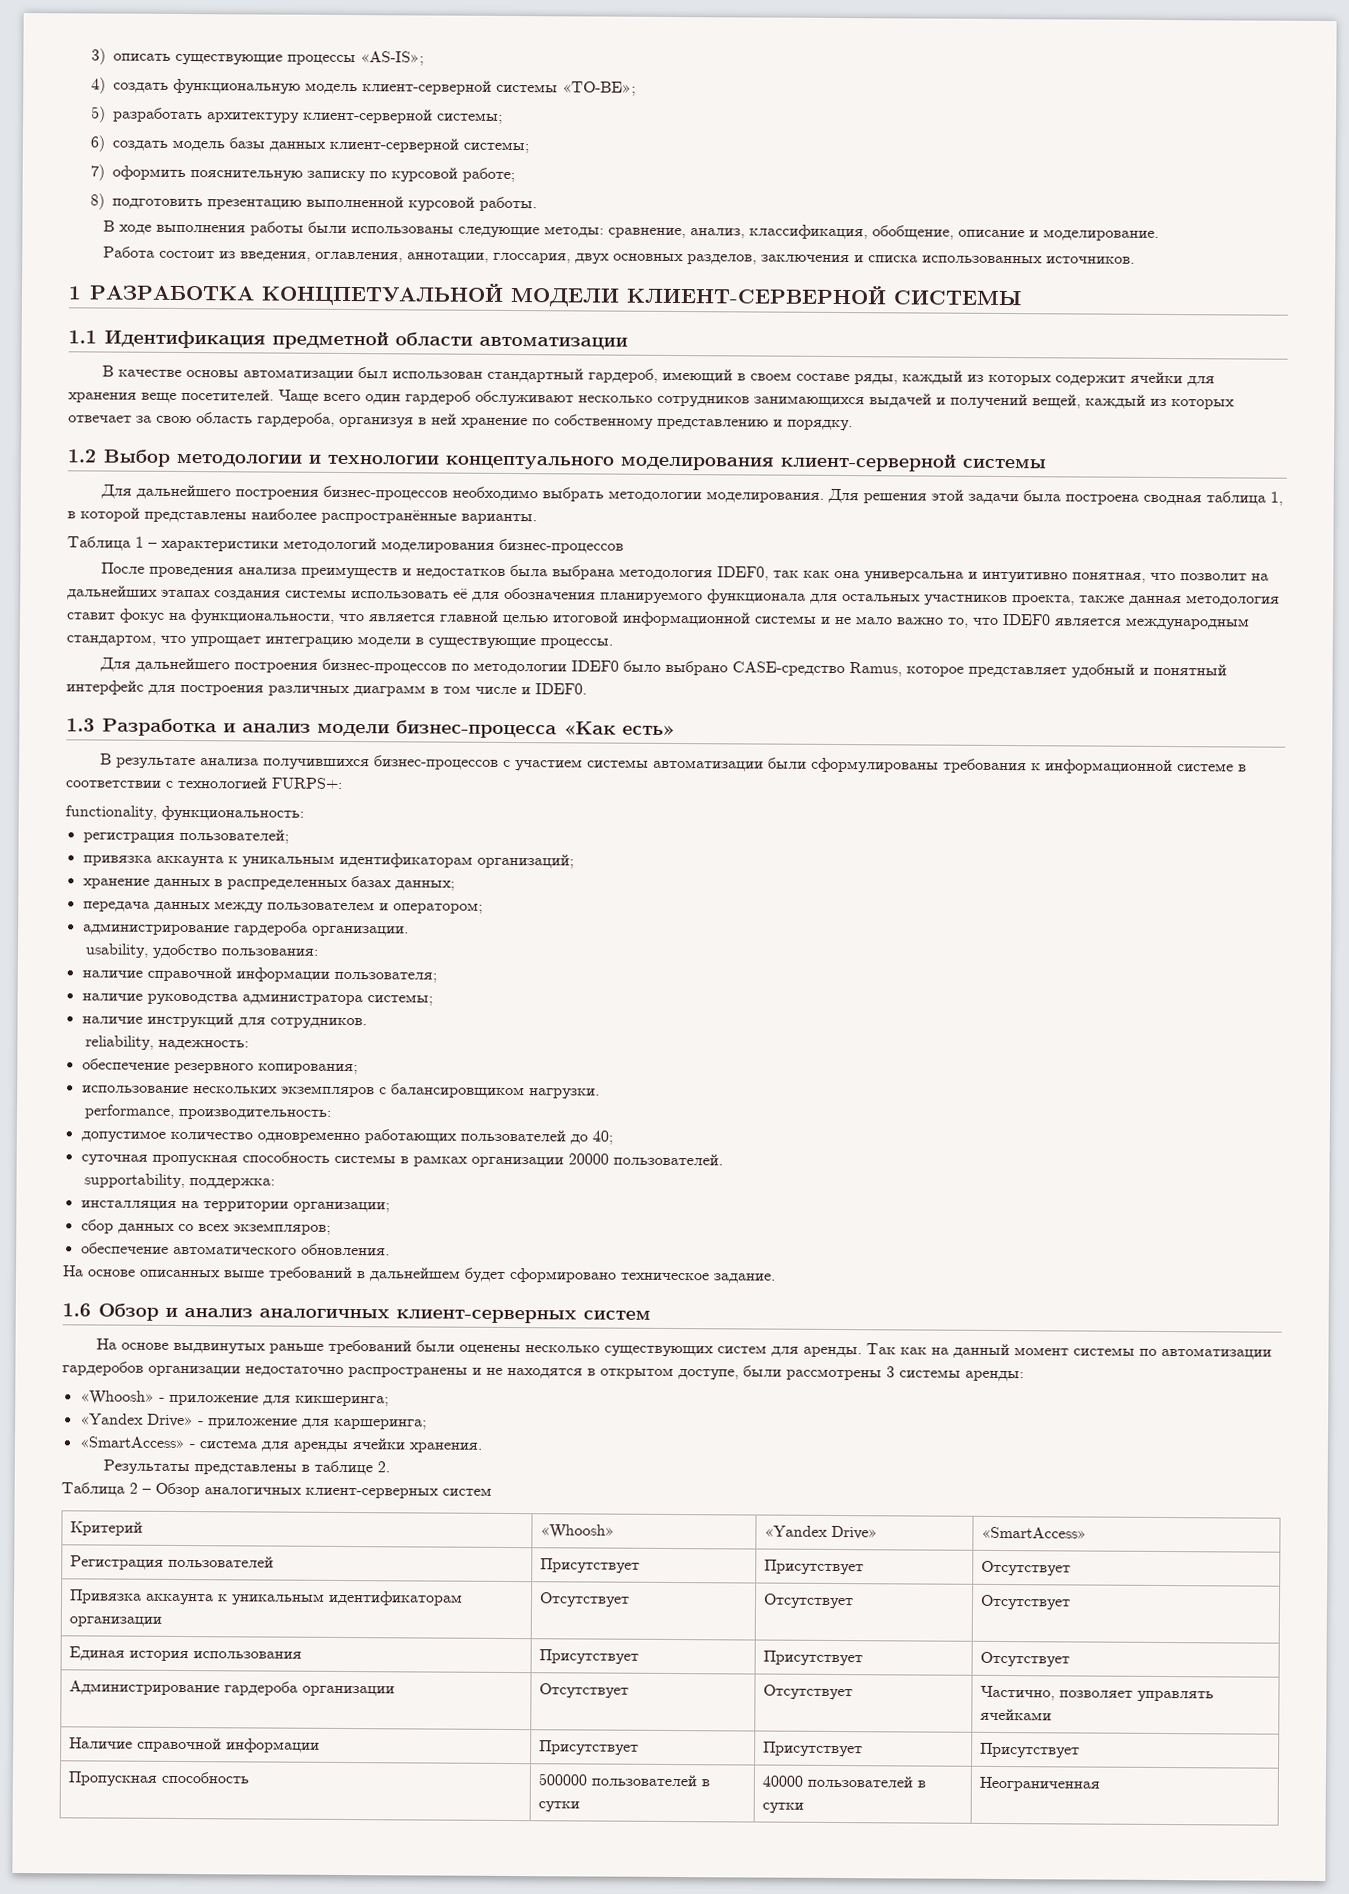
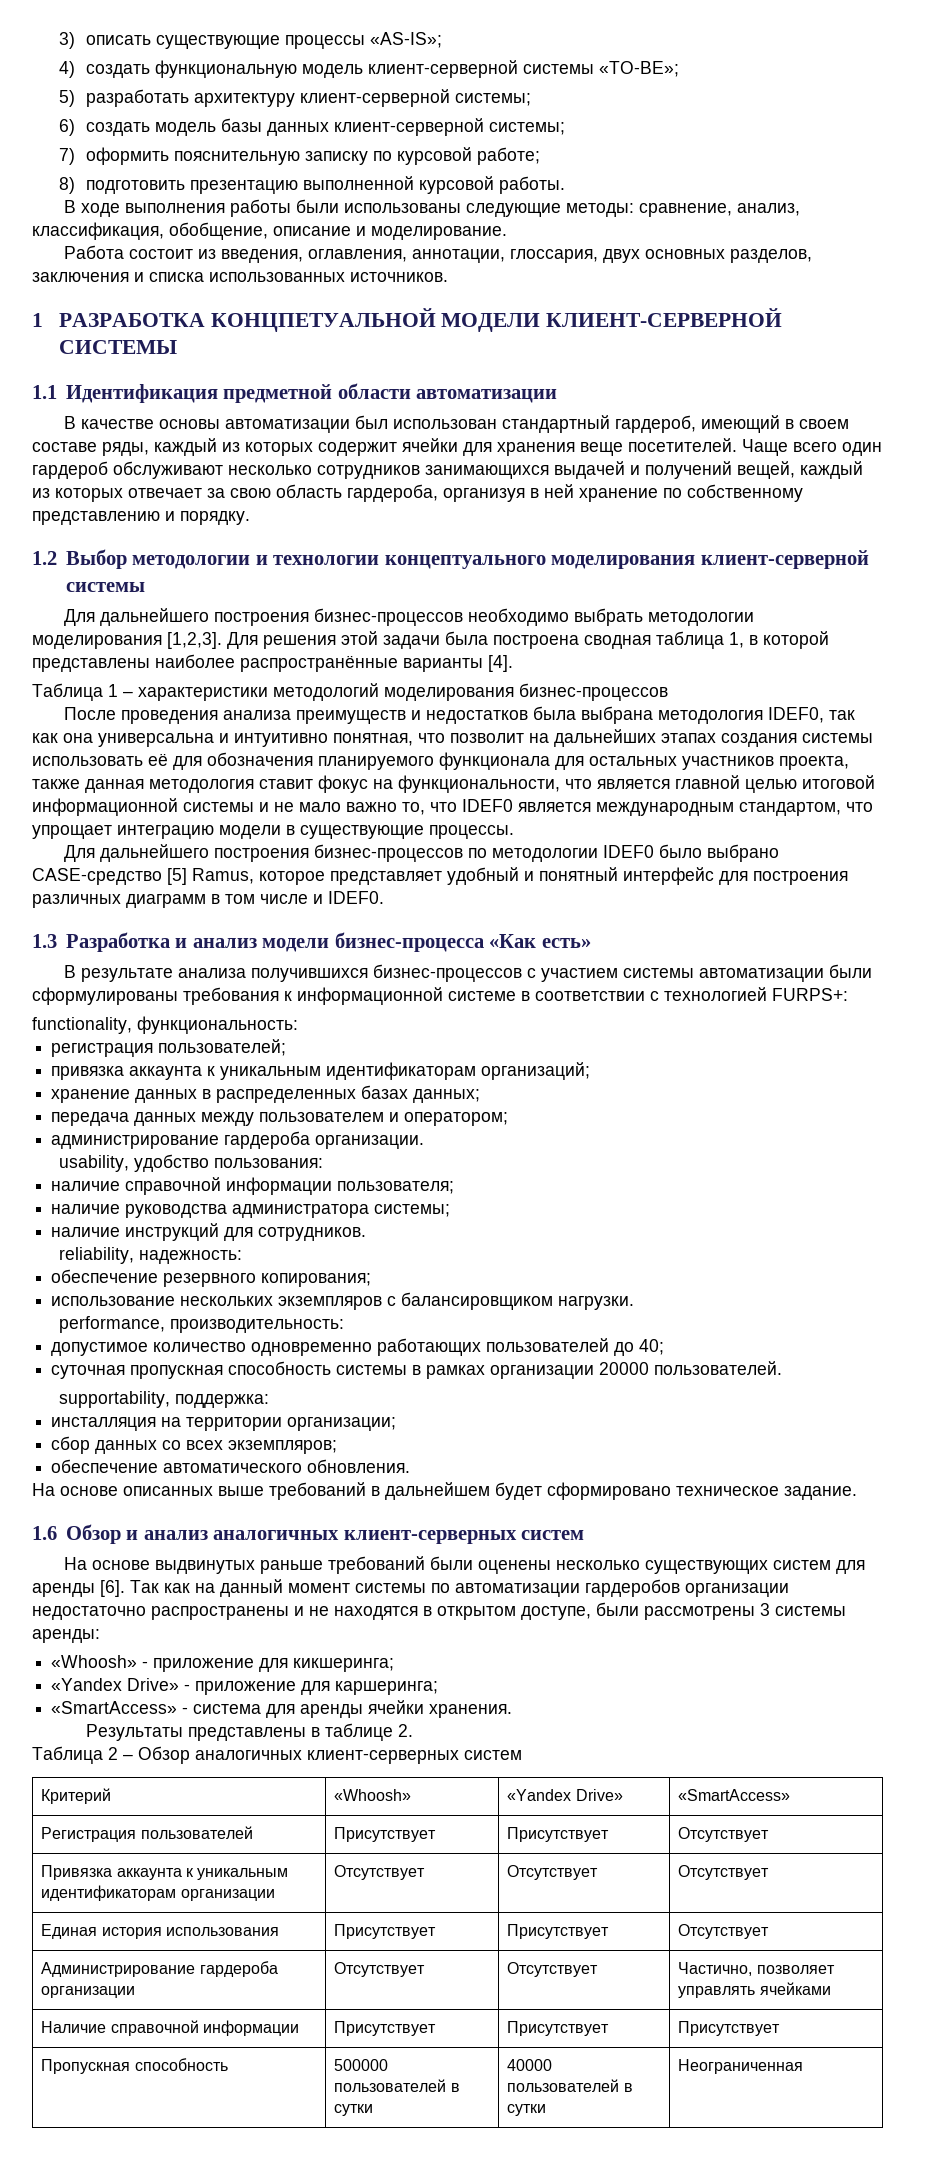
[706,491,825,503] моделирования. -> [32,632,222,649] моделирования [1,2,3].
[461,513,537,525] варианты. -> [403,655,513,672] варианты [4].
(846, 669) none -> [167,868,187,885] [5]
[803,1346,863,1358] аренды. -> [32,1580,125,1597] аренды [6].

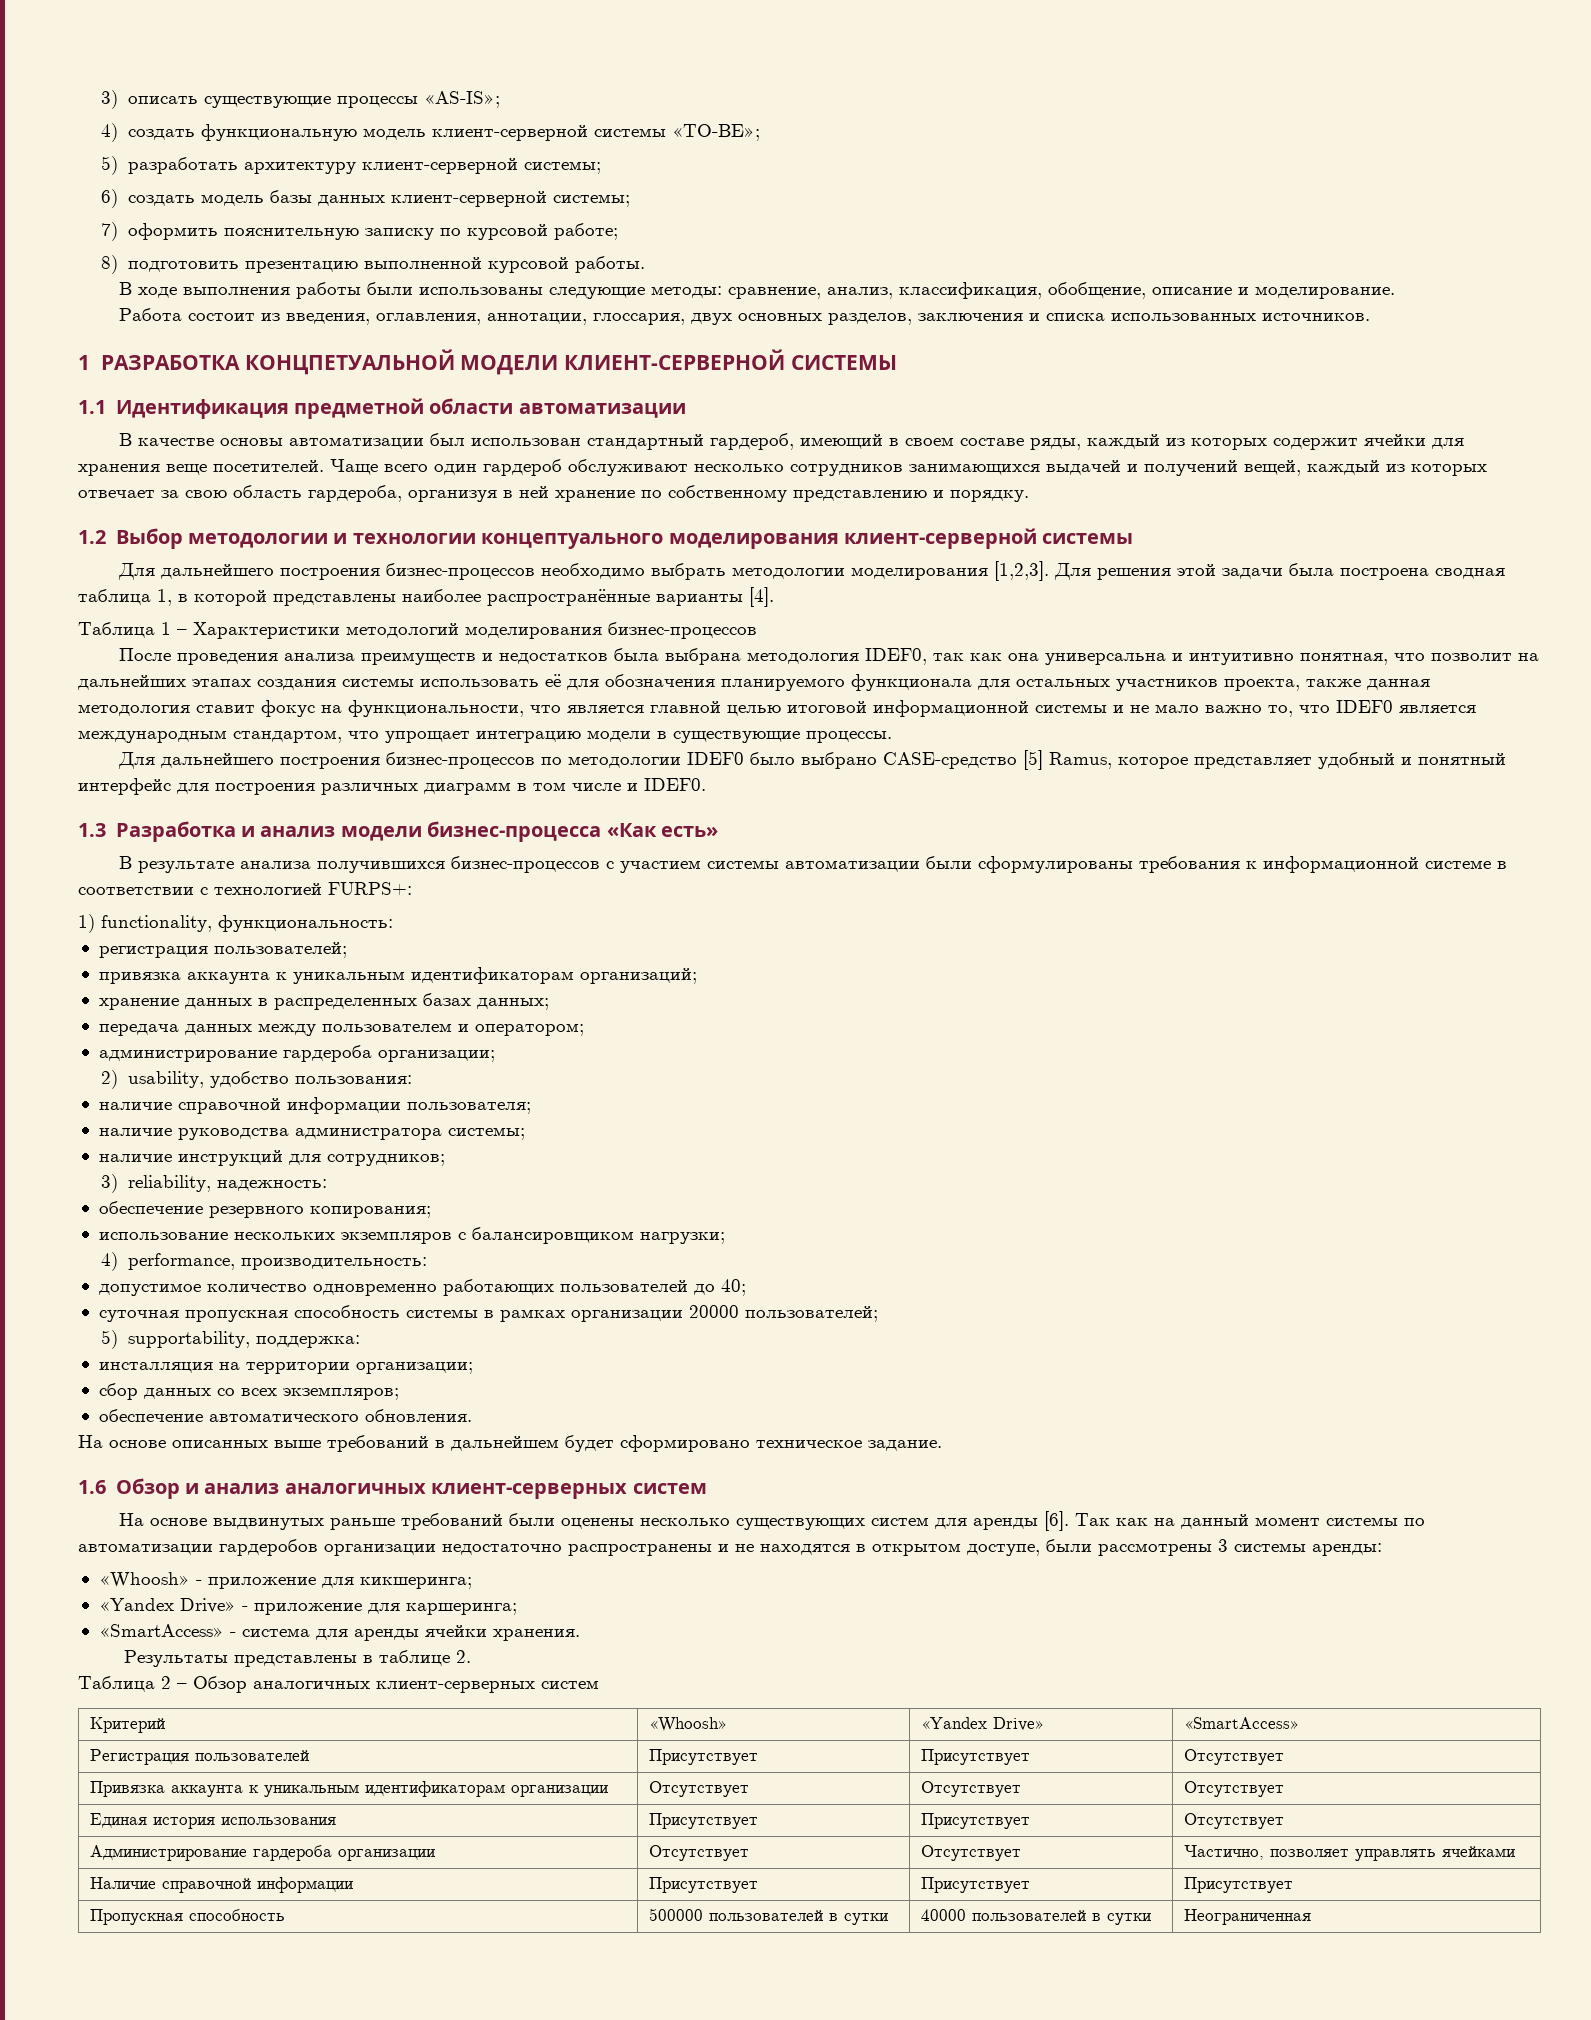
[138,687,268,701] характеристики -> [193,622,340,639] Характеристики
(848, 994) none -> [78,914,95,933] 1)
[315,1135,425,1149] организации. // -> [377,1050,495,1062] [101,1070,119,1089] организации; // 2)
[258,1227,367,1241] сотрудников. // -> [326,1154,445,1166] [101,1174,119,1193] сотрудников; // 3)
[558,1296,635,1310] нагрузки. // -> [639,1232,725,1244] [101,1252,119,1271] нагрузки; // 4)
[654,1361,783,1375] пользователей. // -> [744,1306,878,1322] [101,1330,119,1349] пользователей; // 5)

